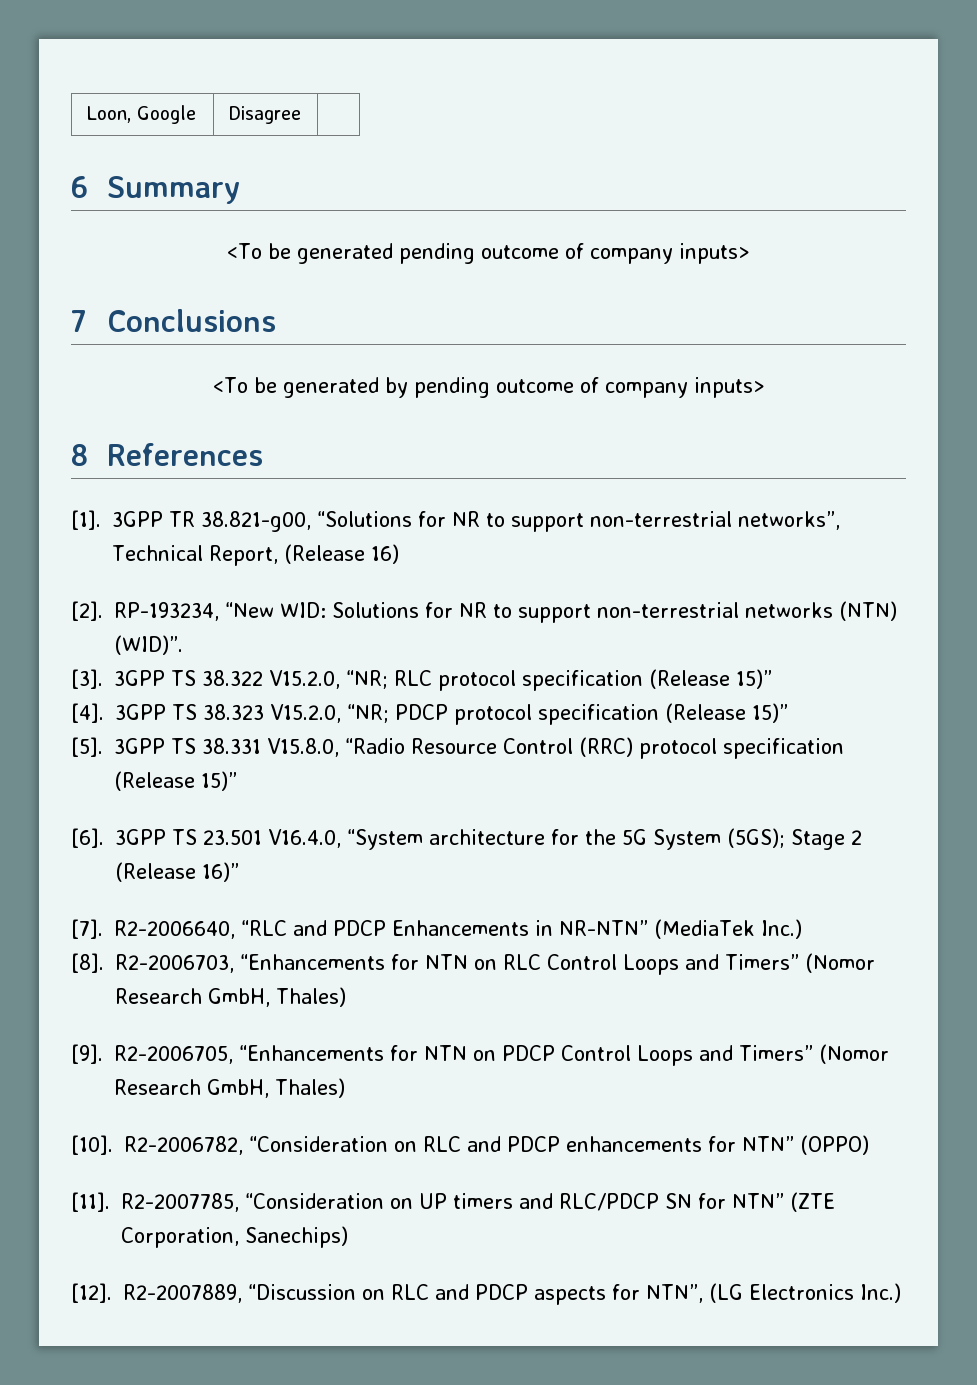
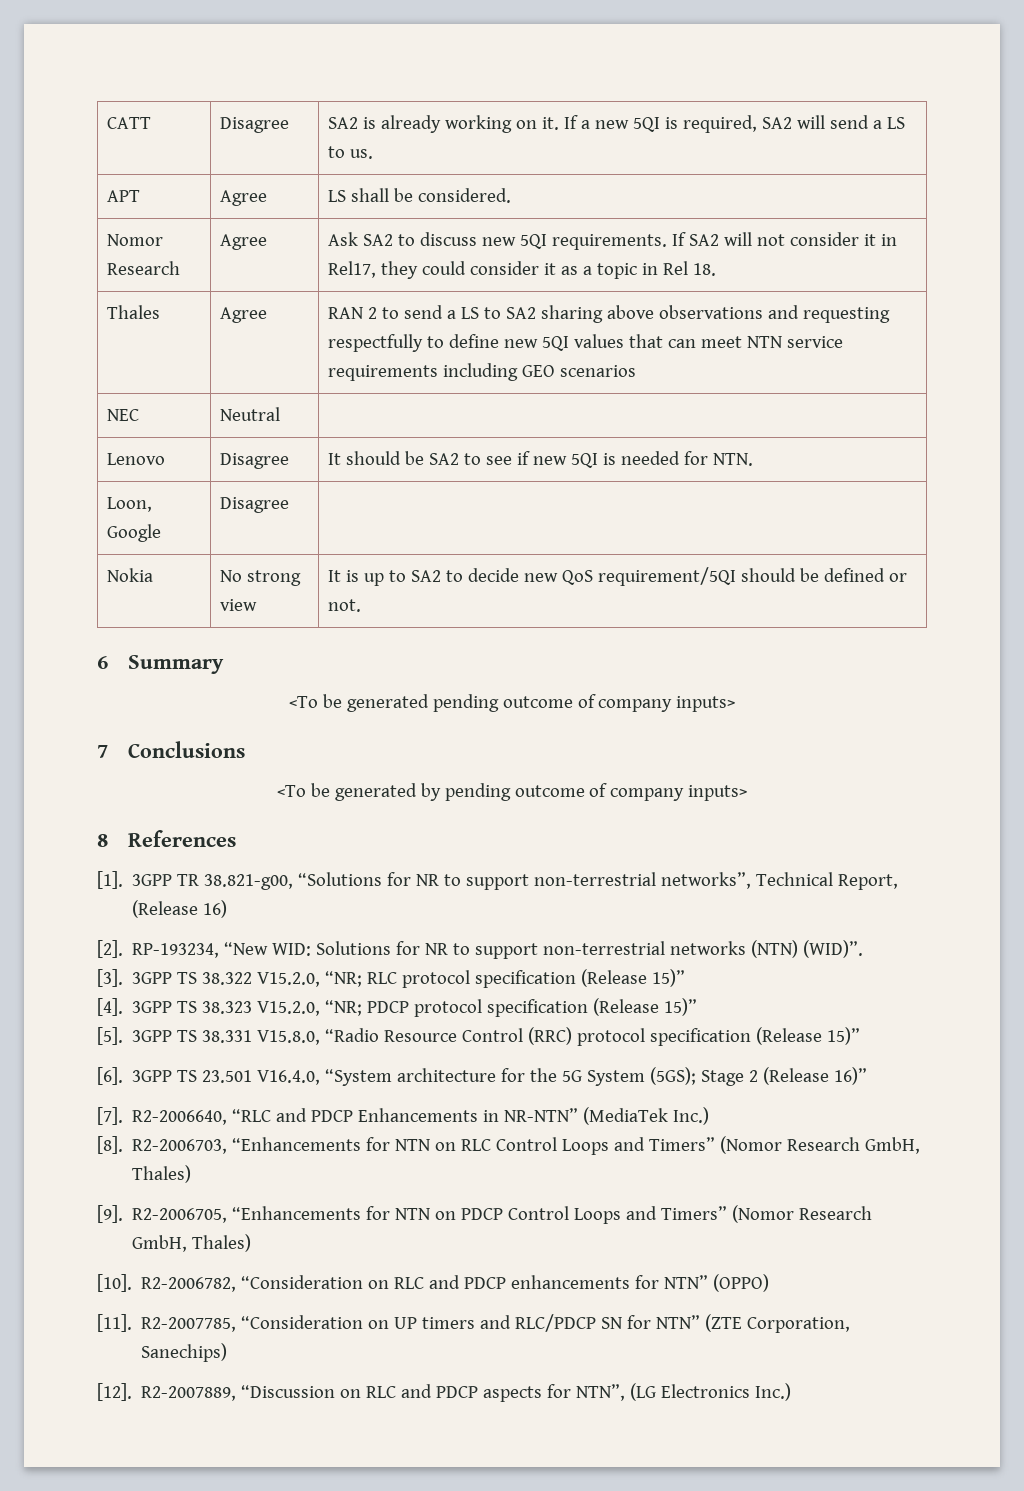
[86,105,197,124] [228,106,302,124] Loon, Google | Disagree | -> [107,117,152,129] [220,117,290,133] [328,115,906,133] [328,146,374,159] [107,190,141,202] [220,190,268,206] [328,188,512,203] [107,234,164,246] [107,261,181,275] [220,234,268,250] [328,232,898,250] [328,261,717,279] [107,305,161,319] [220,307,268,323] [328,305,891,323] [328,334,844,352] [328,363,637,381] [107,409,140,421] [220,407,281,421] [107,453,166,465] [220,453,290,469] [328,451,754,468] [107,497,153,512] [107,524,162,542] [220,497,290,513] [107,568,154,582] [220,570,302,586] [220,599,258,611] [328,567,908,586] [328,599,362,612] CATT | Disagree | SA2 is already working on it. If a new 5QI is required, SA2 will send a LS to us. // APT | Agree | LS shall be considered. // Nomor Research | Agree | Ask SA2 to discuss new 5QI requirements. If SA2 will not consider it in Rel17, they could consider it as a topic in Rel 18. // Thales | Agree | RAN 2 to send a LS to SA2 sharing above observations and requesting respectfully to define new 5QI values that can meet NTN service requirements including GEO scenarios // NEC | Neutral | // Lenovo | Disagree | It should be SA2 to see if new 5QI is needed for NTN. // Loon, Google | Disagree | // Nokia | No strong view | It is up to SA2 to decide new QoS requirement/5QI should be defined or not.

